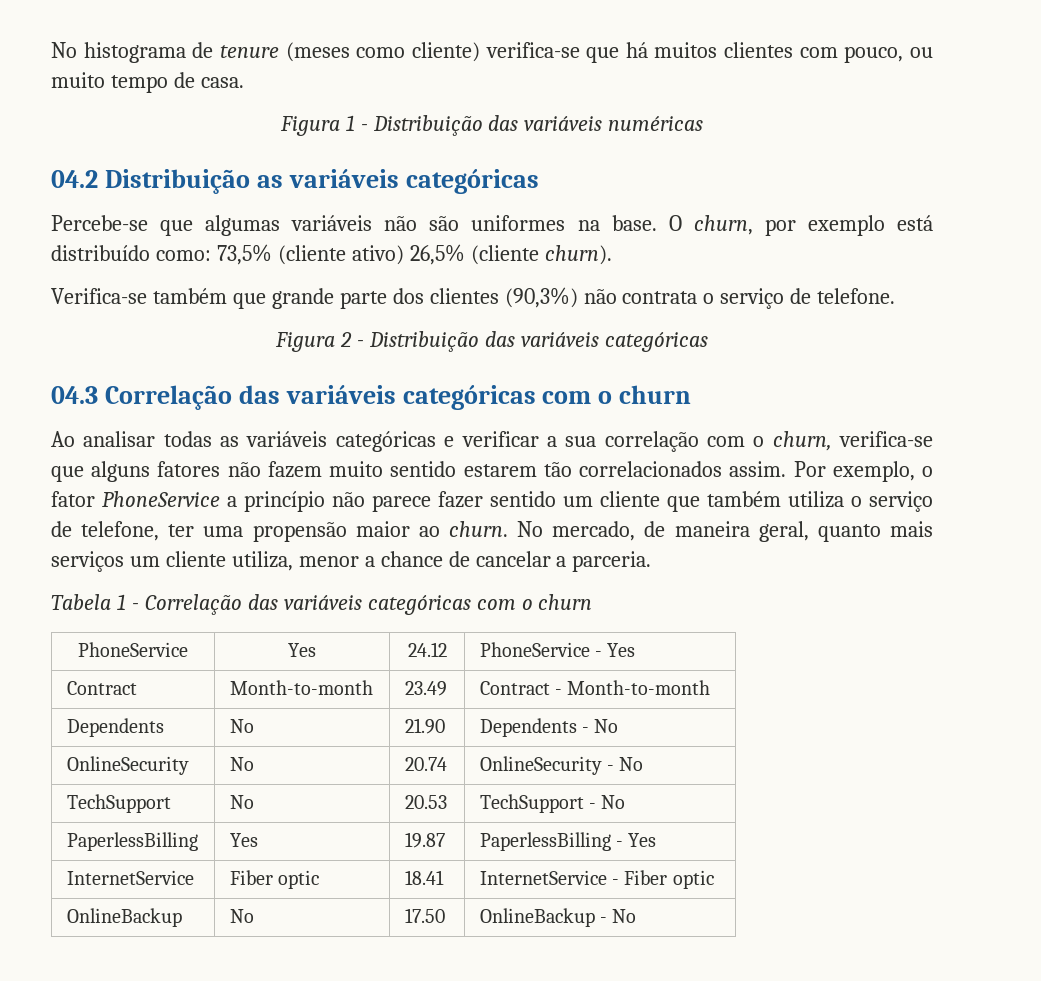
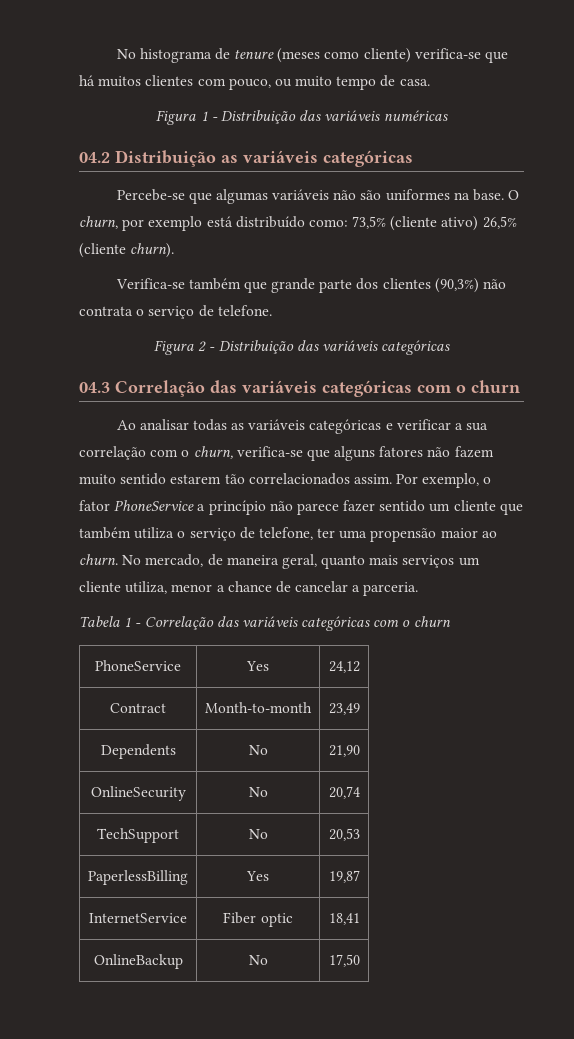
[407,642,447,657] [479,642,636,657] [66,681,137,695] [229,680,373,695] [404,681,447,696] [479,680,711,695] [66,718,164,737] [229,719,254,733] [404,718,445,734] [479,718,619,737] [66,756,189,775] [229,757,254,771] [404,757,447,771] [479,756,644,775] [66,794,171,813] [229,795,254,809] [404,795,447,809] [479,794,626,813] [66,832,198,851] [229,833,258,847] [404,832,445,848] [479,832,657,851] [66,870,194,885] [229,870,320,889] [404,870,444,885] [479,870,714,889] [66,908,182,927] [229,909,254,923] [404,908,445,923] [479,908,637,927] 24.12 | PhoneService - Yes // Contract | Month-to-month | 23.49 | Contract - Month-to-month // Dependents | No | 21.90 | Dependents - No // OnlineSecurity | No | 20.74 | OnlineSecurity - No // TechSupport | No | 20.53 | TechSupport - No // PaperlessBilling | Yes | 19.87 | PaperlessBilling - Yes // InternetService | Fiber optic | 18.41 | InternetService - Fiber optic // OnlineBackup | No | 17.50 | OnlineBackup - No -> [328,661,360,673] [110,703,166,713] [205,702,312,713] [328,703,360,715] [100,744,176,759] [248,745,268,755] [328,745,360,757] [90,786,186,801] [248,787,268,797] [328,786,360,799] [97,828,179,843] [248,829,268,839] [328,828,360,841] [88,870,188,885] [246,871,269,881] [328,870,360,883] [89,913,187,923] [223,912,293,927] [328,913,360,925] [93,954,183,969] [248,955,268,965] [328,954,360,967] 24,12 // Contract | Month-to-month | 23,49 // Dependents | No | 21,90 // OnlineSecurity | No | 20,74 // TechSupport | No | 20,53 // PaperlessBilling | Yes | 19,87 // InternetService | Fiber optic | 18,41 // OnlineBackup | No | 17,50

